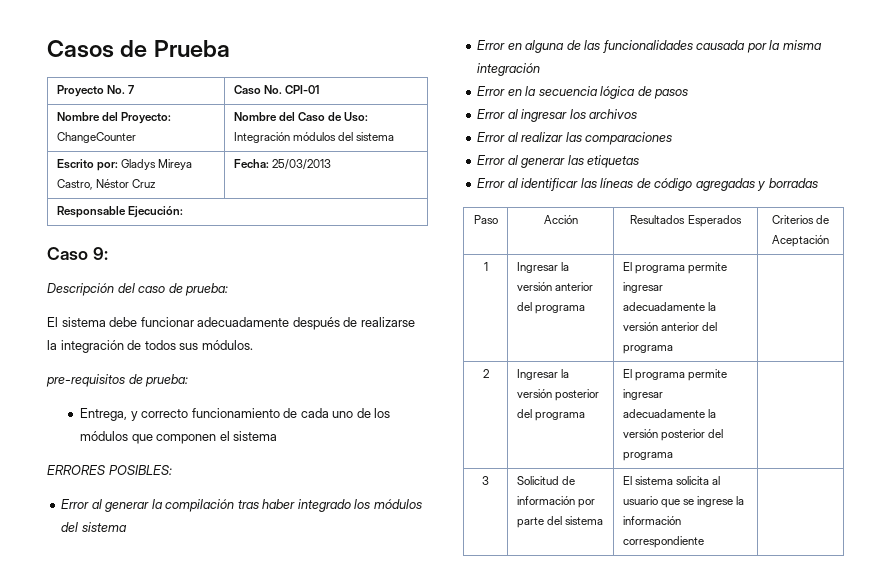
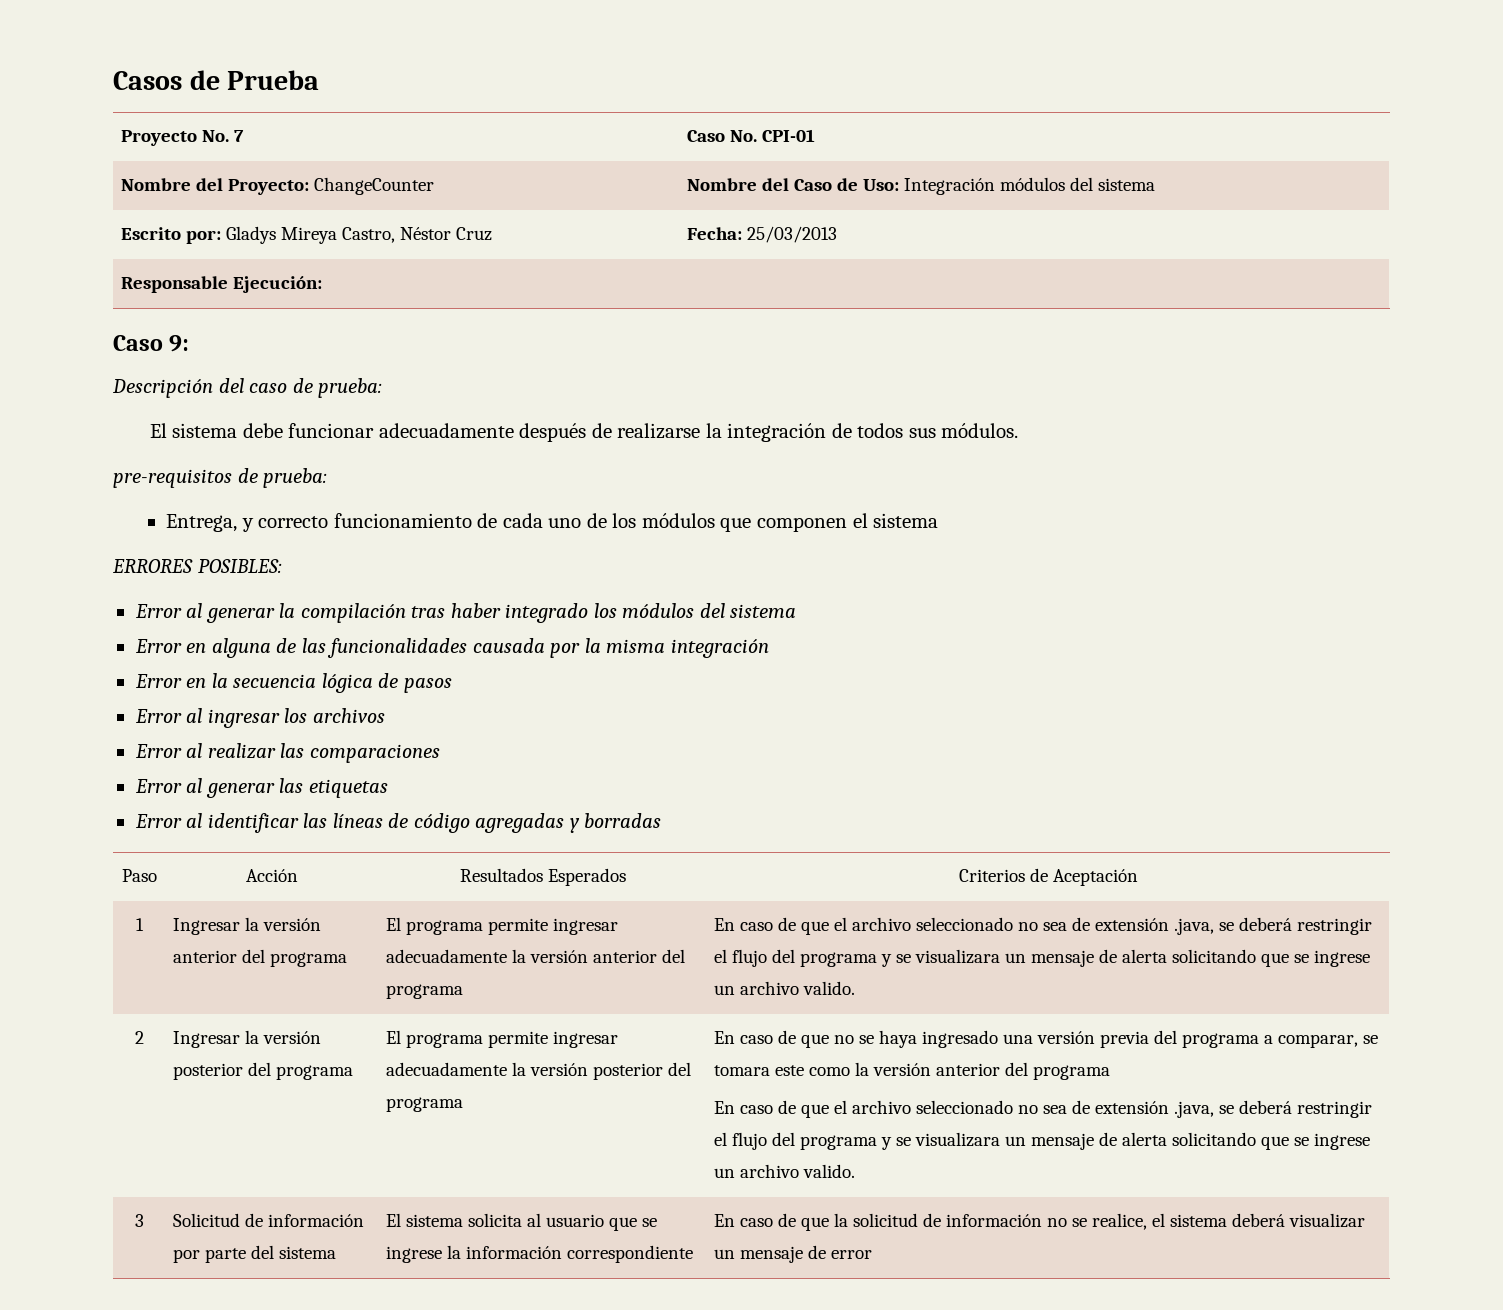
(673, 349) none -> [714,917,1373,935] [714,949,1371,967] [714,981,856,995] En caso de que el archivo seleccionado no sea de extensión .java, se deberá restringir el flujo del programa y se visualizara un mensaje de alerta solicitando que se ingrese un archivo valido.
(673, 456) none -> [714,1030,1379,1048] [714,1062,1111,1080] [714,1100,1373,1118] [714,1132,1371,1150] [714,1164,856,1178] En caso de que no se haya ingresado una versión previa del programa a comparar, se tomara este como la versión anterior del programa // En caso de que el archivo seleccionado no sea de extensión .java, se deberá restringir el flujo del programa y se visualizara un mensaje de alerta solicitando que se ingrese un archivo valido.
(704, 542) none -> [714,1213,1366,1231] [714,1245,873,1263] En caso de que la solicitud de información no se realice, el sistema deberá visualizar un mensaje de error

